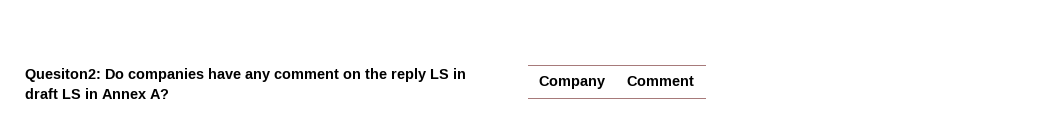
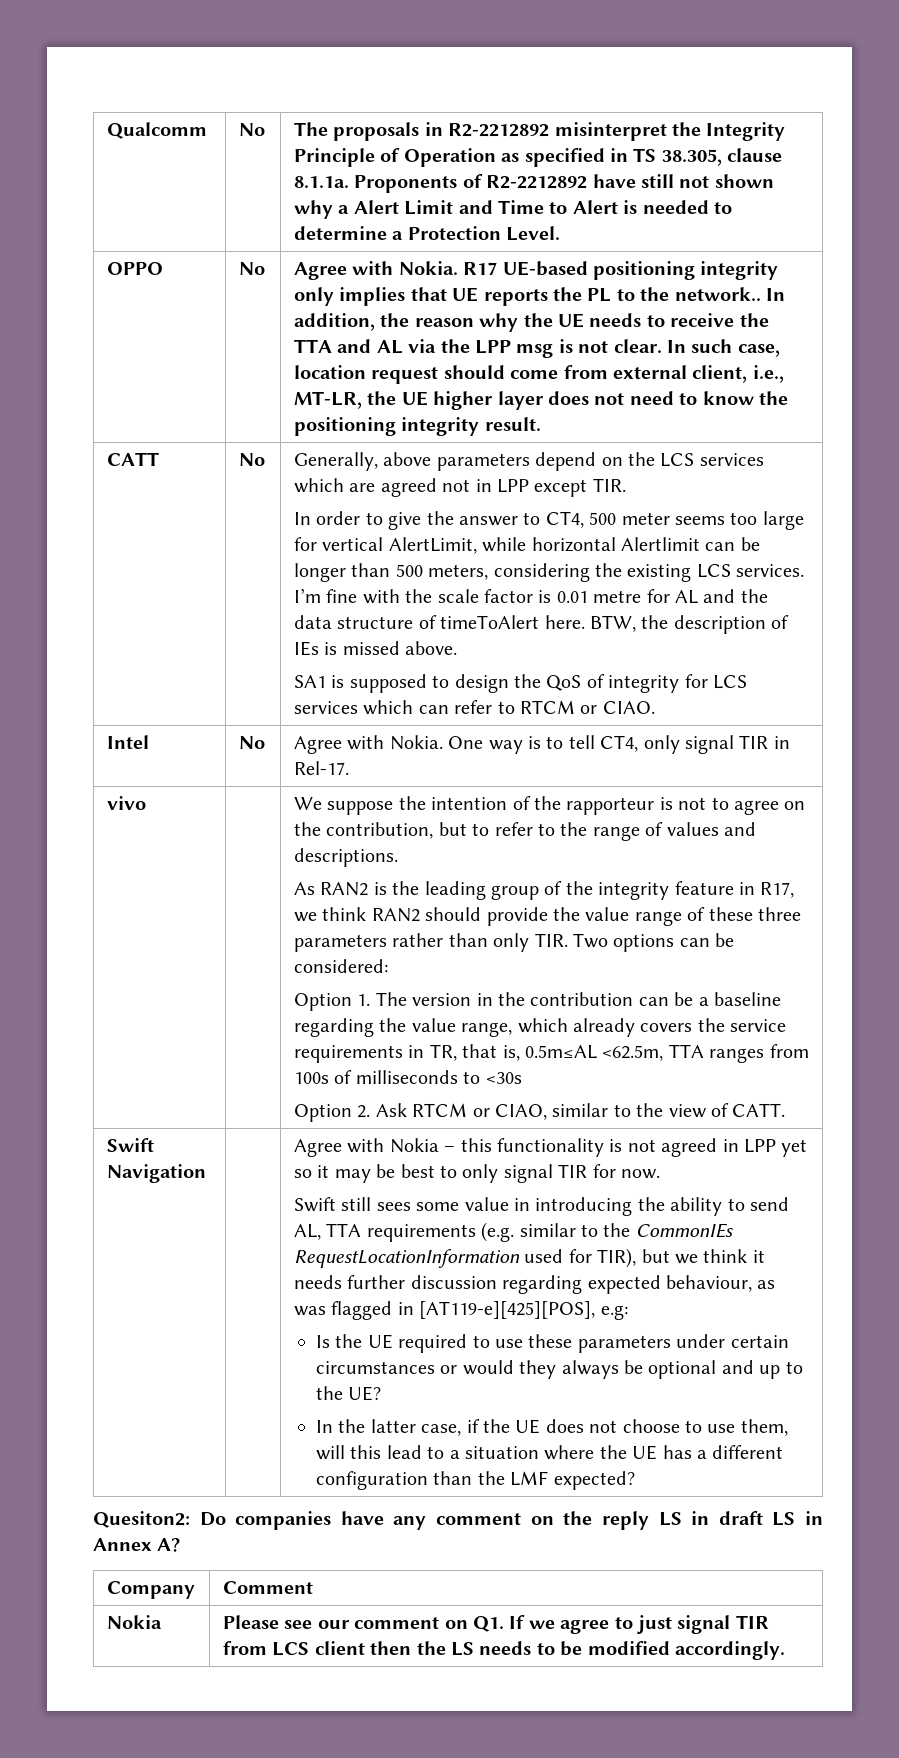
(25, 75) none -> [106,122,207,139] [238,123,265,136] [293,122,786,141] [293,148,783,167] [293,174,774,193] [293,200,732,219] [293,226,561,241] [106,262,163,275] [238,262,265,275] [293,261,779,280] [293,287,785,306] [293,313,769,332] [293,339,780,358] [293,365,784,384] [293,391,788,410] [293,417,541,436] [106,452,159,466] [238,453,265,466] [293,452,764,471] [293,478,626,497] [293,511,804,530] [293,537,760,554] [293,563,805,582] [293,588,768,604] [293,615,790,634] [293,641,458,656] [293,674,747,693] [293,700,655,715] [106,735,149,749] [238,736,265,749] [293,735,790,754] [293,761,349,775] [106,796,146,810] [293,796,806,815] [293,822,756,841] [293,848,398,867] [293,881,795,900] [293,907,801,926] [293,933,735,952] [293,959,388,973] [293,992,781,1011] [293,1018,787,1037] [293,1044,809,1063] [293,1070,522,1084] [293,1103,786,1122] [106,1138,154,1152] [106,1164,206,1183] [293,1138,808,1157] [293,1164,660,1183] [293,1197,789,1216] [293,1222,733,1242] [293,1248,765,1268] [293,1275,776,1294] [293,1301,628,1320] [315,1334,789,1353] [315,1360,803,1379] [315,1386,382,1401] [315,1419,788,1436] [315,1445,784,1460] [315,1471,635,1490] Qualcomm | No | The proposals in R2-2212892 misinterpret the Integrity Principle of Operation as specified in TS 38.305, clause 8.1.1a. Proponents of R2-2212892 have still not shown why a Alert Limit and Time to Alert is needed to determine a Protection Level. // OPPO | No | Agree with Nokia. R17 UE-based positioning integrity only implies that UE reports the PL to the network.. In addition, the reason why the UE needs to receive the TTA and AL via the LPP msg is not clear. In such case, location request should come from external client, i.e., MT-LR, the UE higher layer does not need to know the positioning integrity result. // CATT | No | Generally, above parameters depend on the LCS services which are agreed not in LPP except TIR. // In order to give the answer to CT4, 500 meter seems too large for vertical AlertLimit, while horizontal Alertlimit can be longer than 500 meters, considering the existing LCS services. I’m fine with the scale factor is 0.01 metre for AL and the data structure of timeToAlert here. BTW, the description of IEs is missed above. // SA1 is supposed to design the QoS of integrity for LCS services which can refer to RTCM or CIAO. // Intel | No | Agree with Nokia. One way is to tell CT4, only signal TIR in Rel-17. // vivo | | We suppose the intention of the rapporteur is not to agree on the contribution, but to refer to the range of values and descriptions. // As RAN2 is the leading group of the integrity feature in R17, we think RAN2 should provide the value range of these three parameters rather than only TIR. Two options can be considered: // Option 1. The version in the contribution can be a baseline regarding the value range, which already covers the service requirements in TR, that is, 0.5m≤AL <62.5m, TTA ranges from 100s of milliseconds to <30s // Option 2. Ask RTCM or CIAO, similar to the view of CATT. // Swift Navigation | | Agree with Nokia – this functionality is not agreed in LPP yet so it may be best to only signal TIR for now. // Swift still sees some value in introducing the ability to send AL, TTA requirements (e.g. similar to the CommonIEs RequestLocationInformation used for TIR), but we think it needs further discussion regarding expected behaviour, as was flagged in [AT119-e][425][POS], e.g: // Is the UE required to use these parameters under certain circumstances or would they always be optional and up to the UE? // In the latter case, if the UE does not choose to use them, will this lead to a situation where the UE has a different configuration than the LMF expected? //
(694, 81) none -> [106,1615,162,1629] [222,1615,769,1634] [222,1641,785,1660] // Nokia | Please see our comment on Q1. If we agree to just signal TIR from LCS client then the LS needs to be modified accordingly.

